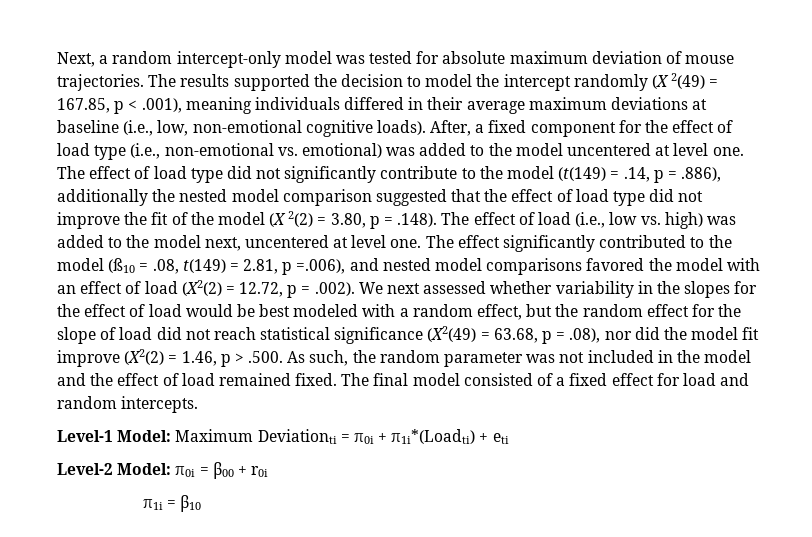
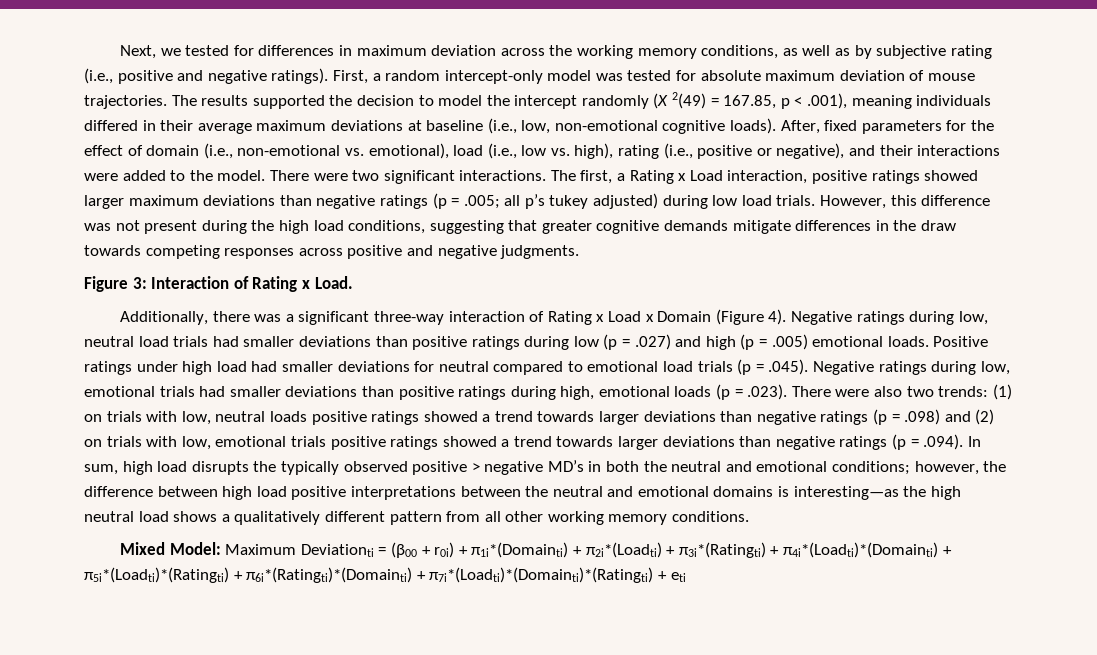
(95, 59) none -> [160,45,992,59] [84,68,368,84] we tested for differences in maximum deviation across the working memory conditions, as well as by subjective rating (i.e., positive and negative ratings). First,
[475,120,734,137] [57,143,127,160] a fixed component for the effect of load type -> [824,120,995,134] [84,145,200,156] fixed parameters for the effect of domain
[301,143,744,158] [57,166,722,183] [57,189,704,206] [57,211,736,229] [57,235,732,252] [57,258,760,275] [57,280,758,298] [57,304,742,320] [57,326,760,344] [57,349,752,367] [57,373,750,386] [57,396,199,413] [57,429,509,444] [57,462,269,479] [142,495,202,512] emotional) was added to the model uncentered at level one. The effect of load type did not significantly contribute to the model (t(149) = .14, p = .886), additionally the nested model comparison suggested that the effect of load type did not improve the fit of the model (X 2(2) = 3.80, p = .148). The effect of load (i.e., low vs. high) was added to the model next, uncentered at level one. The effect significantly contributed to the model (ß10 = .08, t(149) = 2.81, p =.006), and nested model comparisons favored the model with an effect of load (X2(2) = 12.72, p = .002). We next assessed whether variability in the slopes for the effect of load would be best modeled with a random effect, but the random effect for the slope of load did not reach statistical significance (X2(49) = 63.68, p = .08), nor did the model fit improve (X2(2) = 1.46, p > .500. As such, the random parameter was not included in the model and the effect of load remained fixed. The final model consisted of a fixed effect for load and random intercepts. // Level-1 Model: Maximum Deviationti = π0i + π1i*(Loadti) + eti // Level-2 Model: π0i = β00 + r0i // π1i = β10 -> [368,143,1001,159] [84,170,979,184] [84,193,991,209] [84,220,957,234] [84,245,580,259] [84,276,353,292] [120,309,988,325] [84,334,989,350] [84,359,1010,375] [84,384,1012,400] [84,409,995,425] [84,434,981,450] [84,460,1007,475] [84,486,961,500] [84,511,750,525] [120,542,952,558] [84,567,686,583] emotional), load (i.e., low vs. high), rating (i.e., positive or negative), and their interactions were added to the model. There were two significant interactions. The first, a Rating x Load interaction, positive ratings showed larger maximum deviations than negative ratings (p = .005; all p’s tukey adjusted) during low load trials. However, this difference was not present during the high load conditions, suggesting that greater cognitive demands mitigate differences in the draw towards competing responses across positive and negative judgments. // Figure 3: Interaction of Rating x Load. // Additionally, there was a significant three-way interaction of Rating x Load x Domain (Figure 4). Negative ratings during low, neutral load trials had smaller deviations than positive ratings during low (p = .027) and high (p = .005) emotional loads. Positive ratings under high load had smaller deviations for neutral compared to emotional load trials (p = .045). Negative ratings during low, emotional trials had smaller deviations than positive ratings during high, emotional loads (p = .023). There were also two trends: (1) on trials with low, neutral loads positive ratings showed a trend towards larger deviations than negative ratings (p = .098) and (2) on trials with low, emotional trials positive ratings showed a trend towards larger deviations than negative ratings (p = .094). In sum, high load disrupts the typically observed positive > negative MD’s in both the neutral and emotional conditions; however, the difference between high load positive interpretations between the neutral and emotional domains is interesting—as the high neutral load shows a qualitatively different pattern from all other working memory conditions. // Mixed Model: Maximum Deviationti = (β00 + r0i) + π1i*(Domainti) + π2i*(Loadti) + π3i*(Ratingti) + π4i*(Loadti)*(Domainti) + π5i*(Loadti)*(Ratingti) + π6i*(Ratingti)*(Domainti) + π7i*(Loadti)*(Domainti)*(Ratingti) + eti

